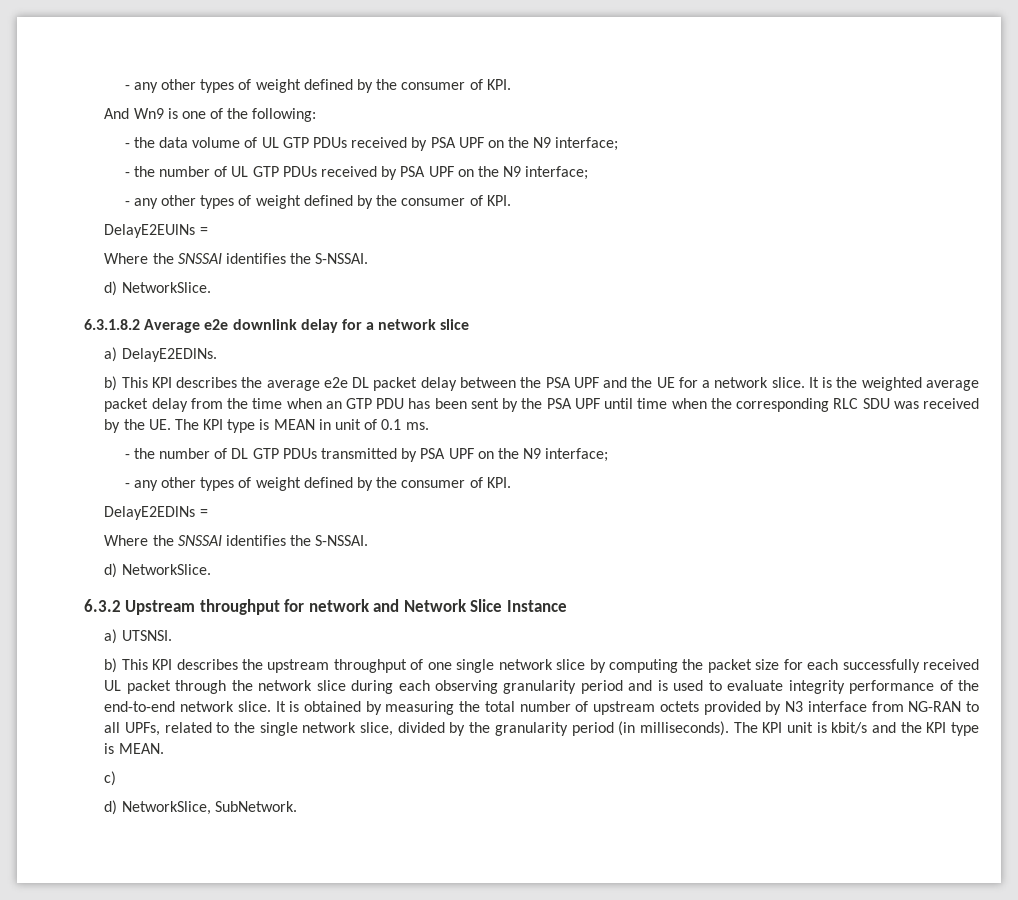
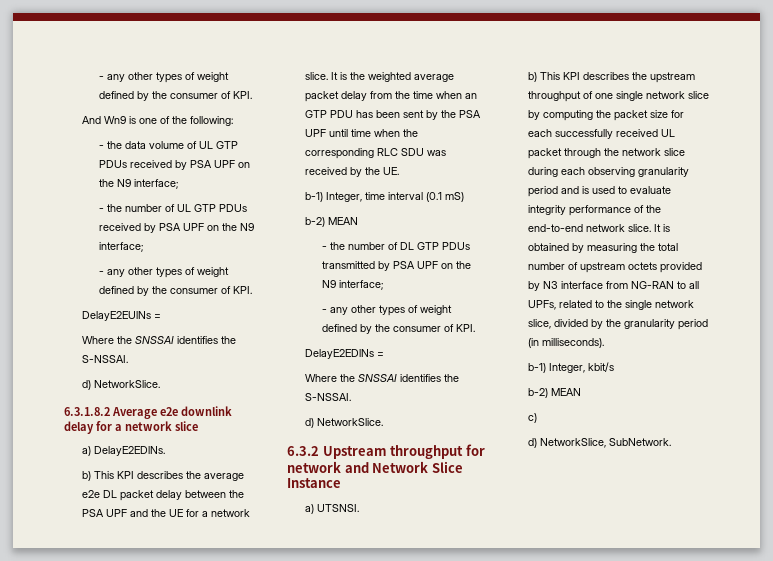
[174,419,429,433] The KPI type is MEAN in unit of 0.1 ms. -> [304,192,464,202] [304,217,358,227] // b-1) Integer, time interval (0.1 mS) // b-2) MEAN
[733,722,979,736] [104,743,164,754] The KPI unit is kbit/s and the KPI type is MEAN. -> [527,362,614,373] [527,388,581,398] // b-1) Integer, kbit/s // b-2) MEAN

